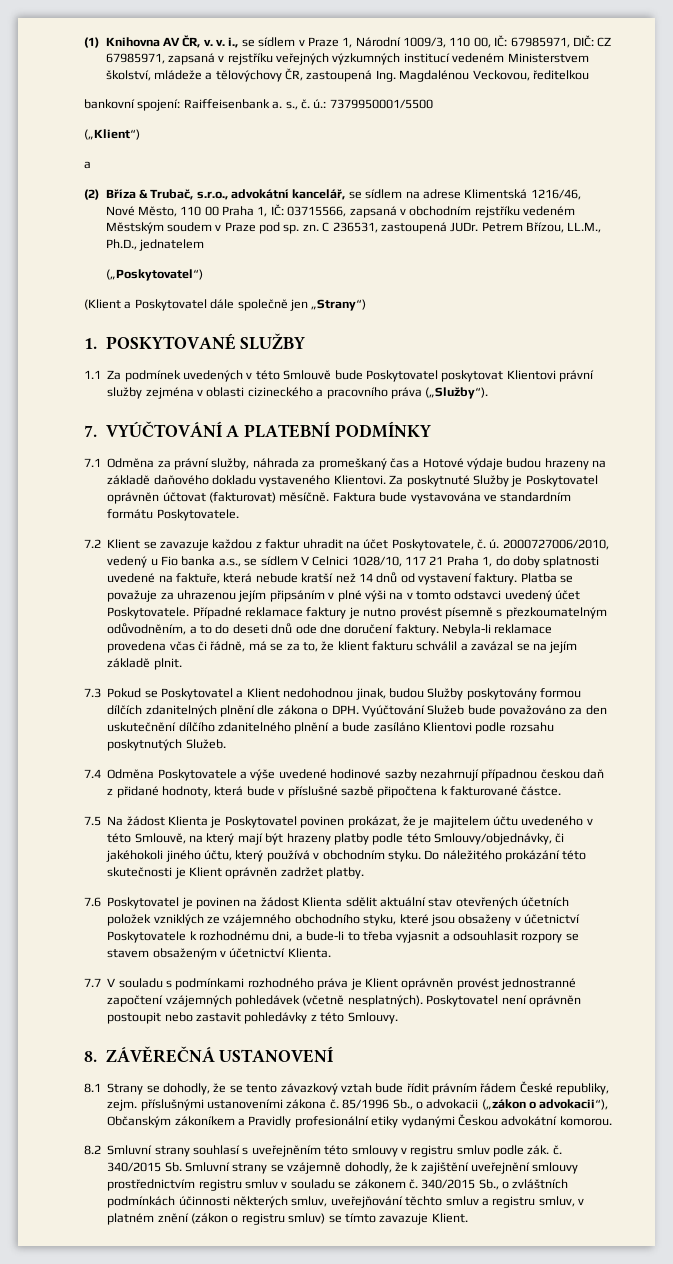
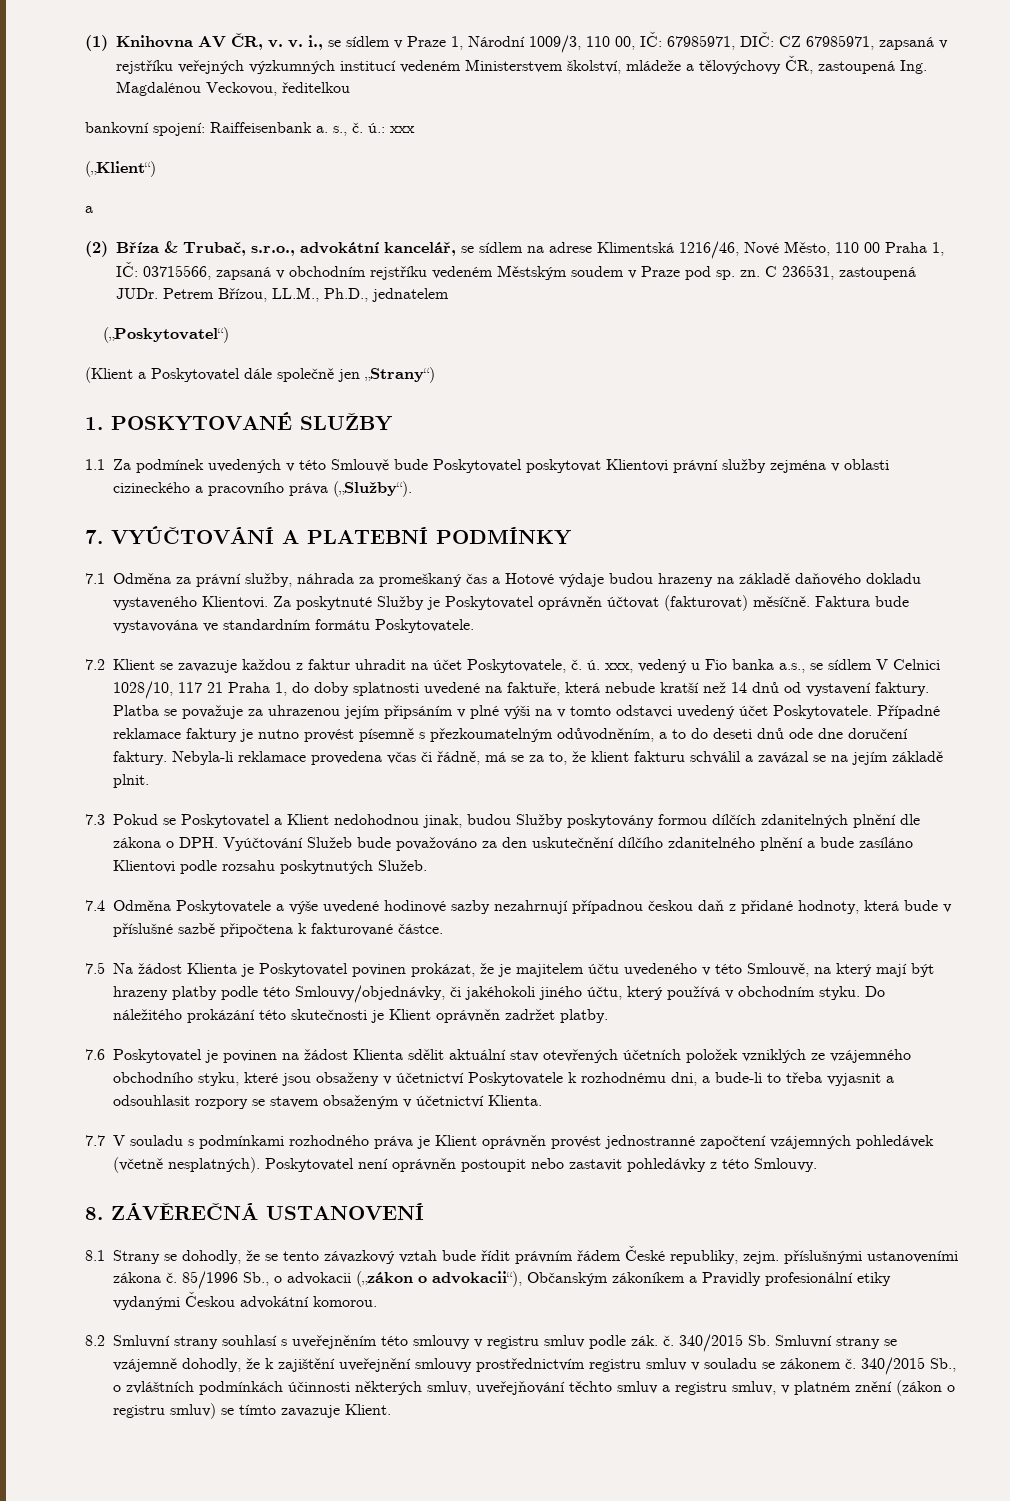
[329,99,433,109] 7379950001/5500 -> [390,126,415,133] xxx
[502,539,609,550] 2000727006/2010, -> [605,663,633,673] xxx,

